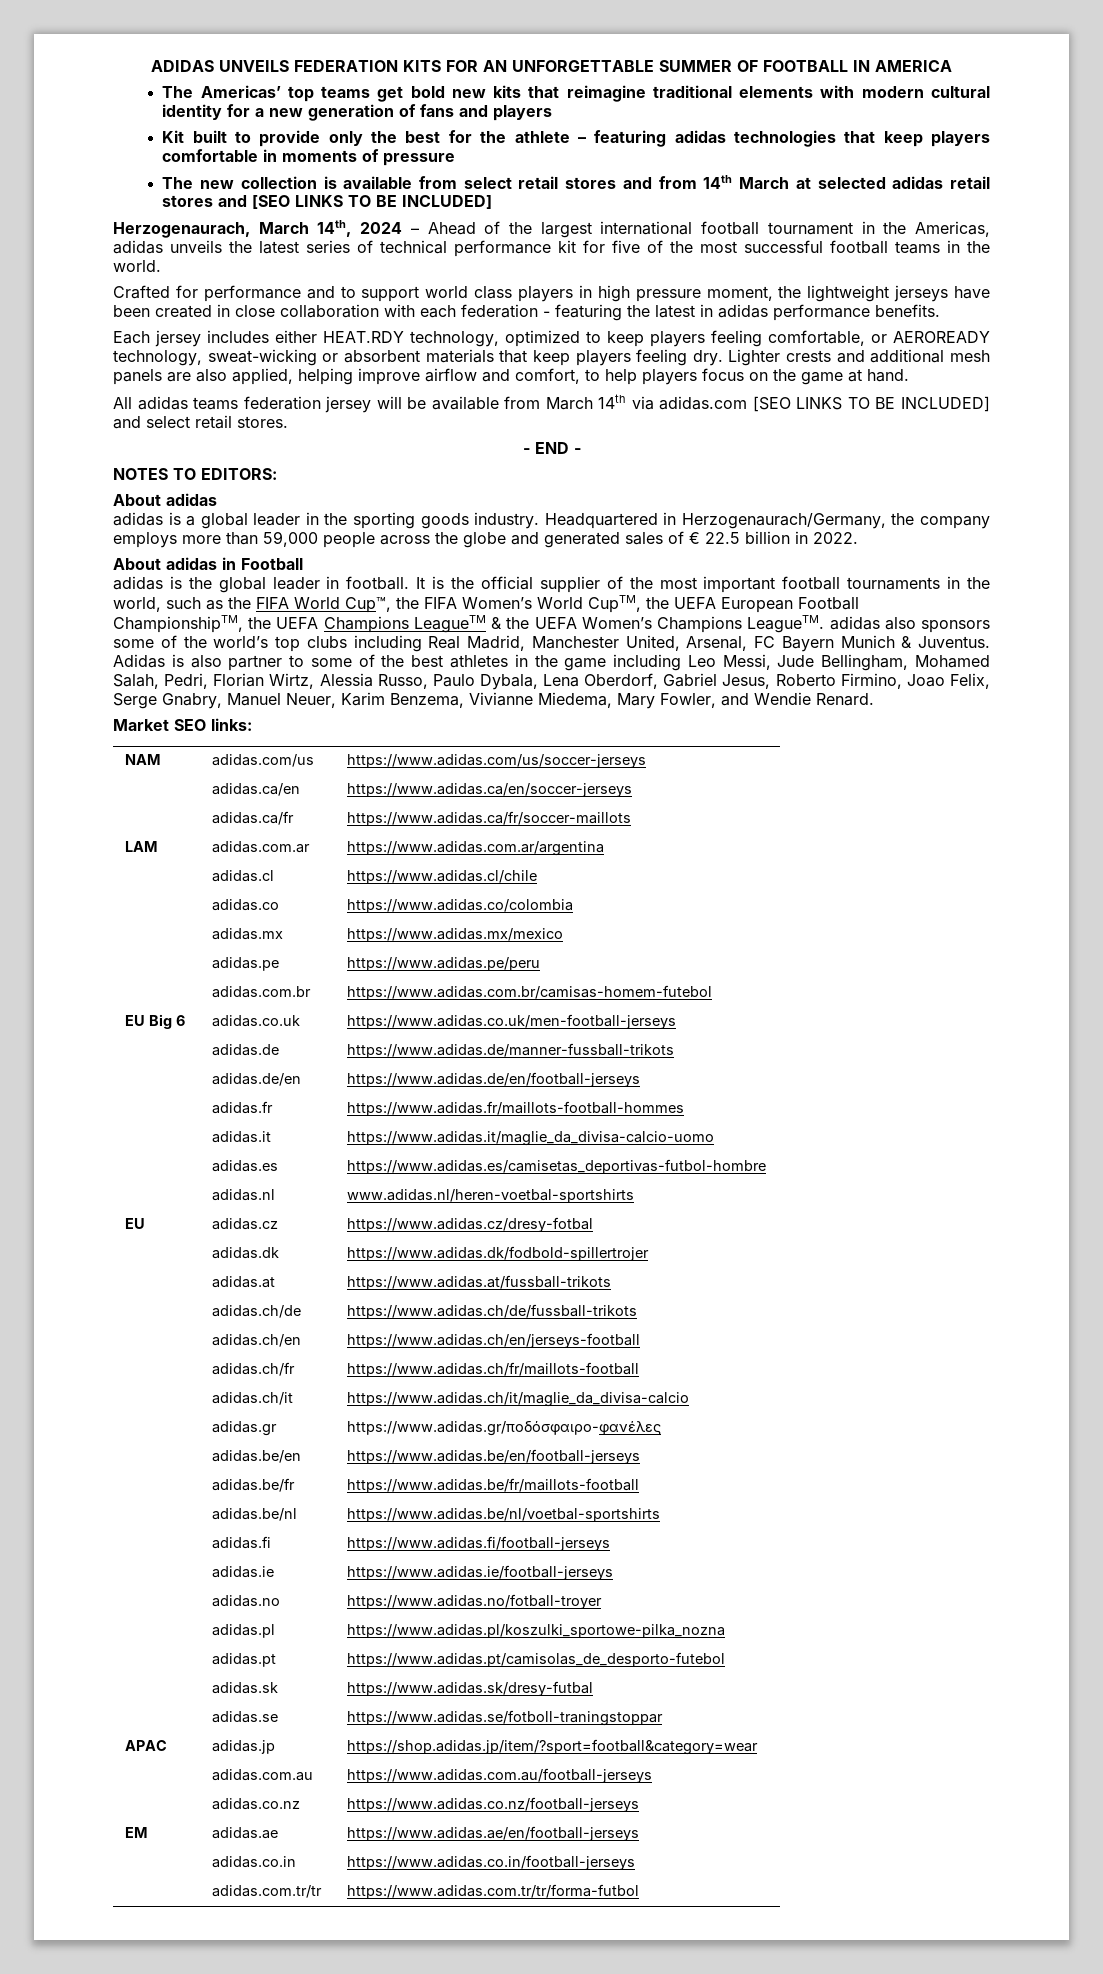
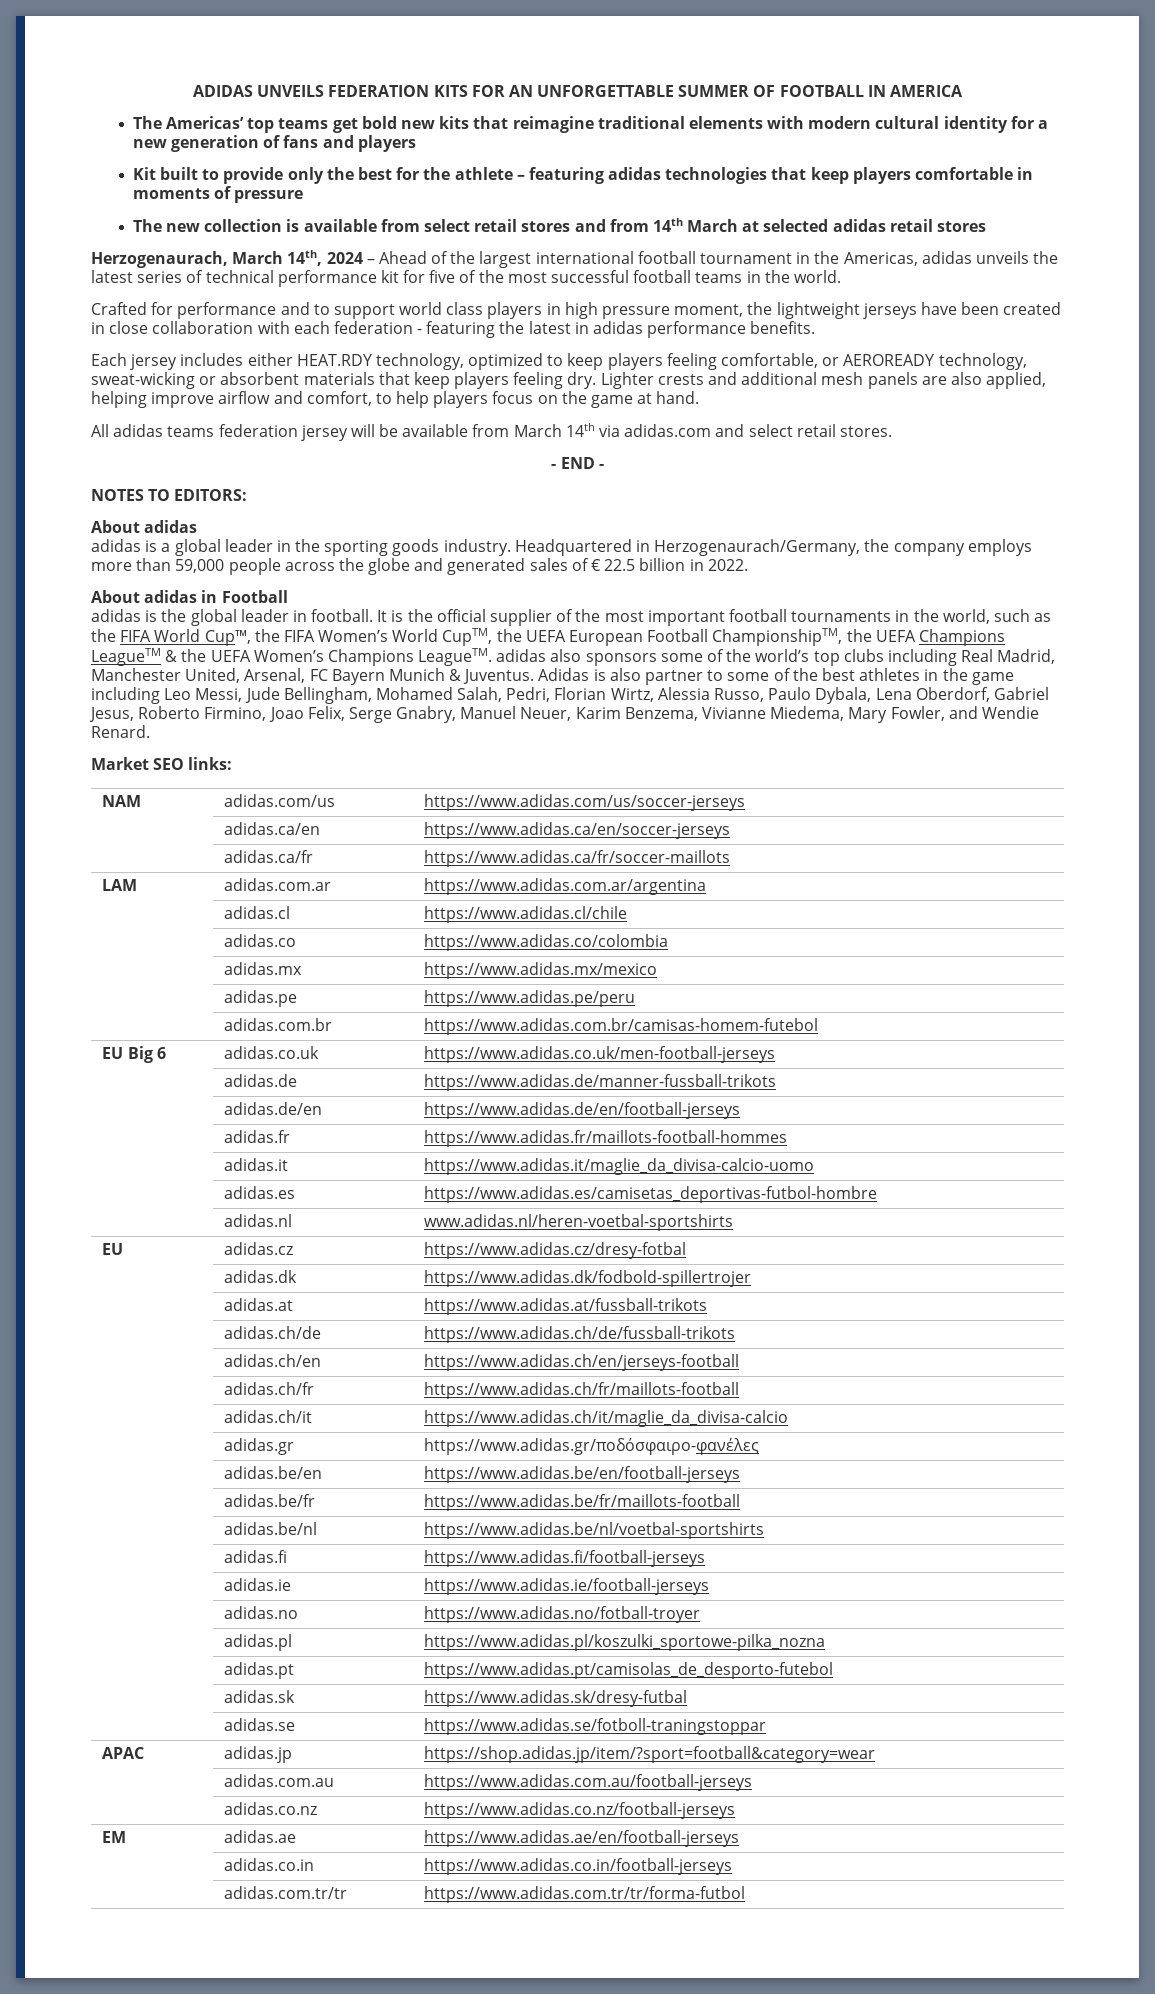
[218,195,493,209] and [SEO LINKS TO BE INCLUDED] -> (987, 226) none
[752,396,990,412] [SEO LINKS TO BE INCLUDED] -> (712, 430) none

